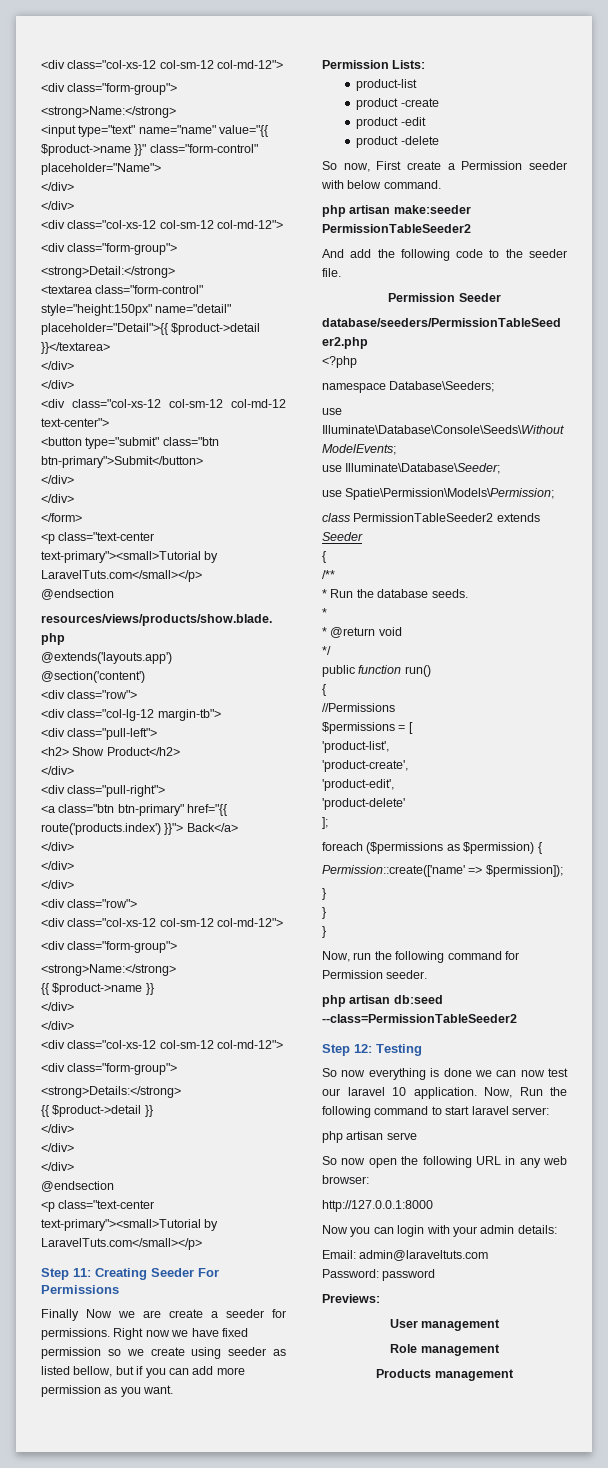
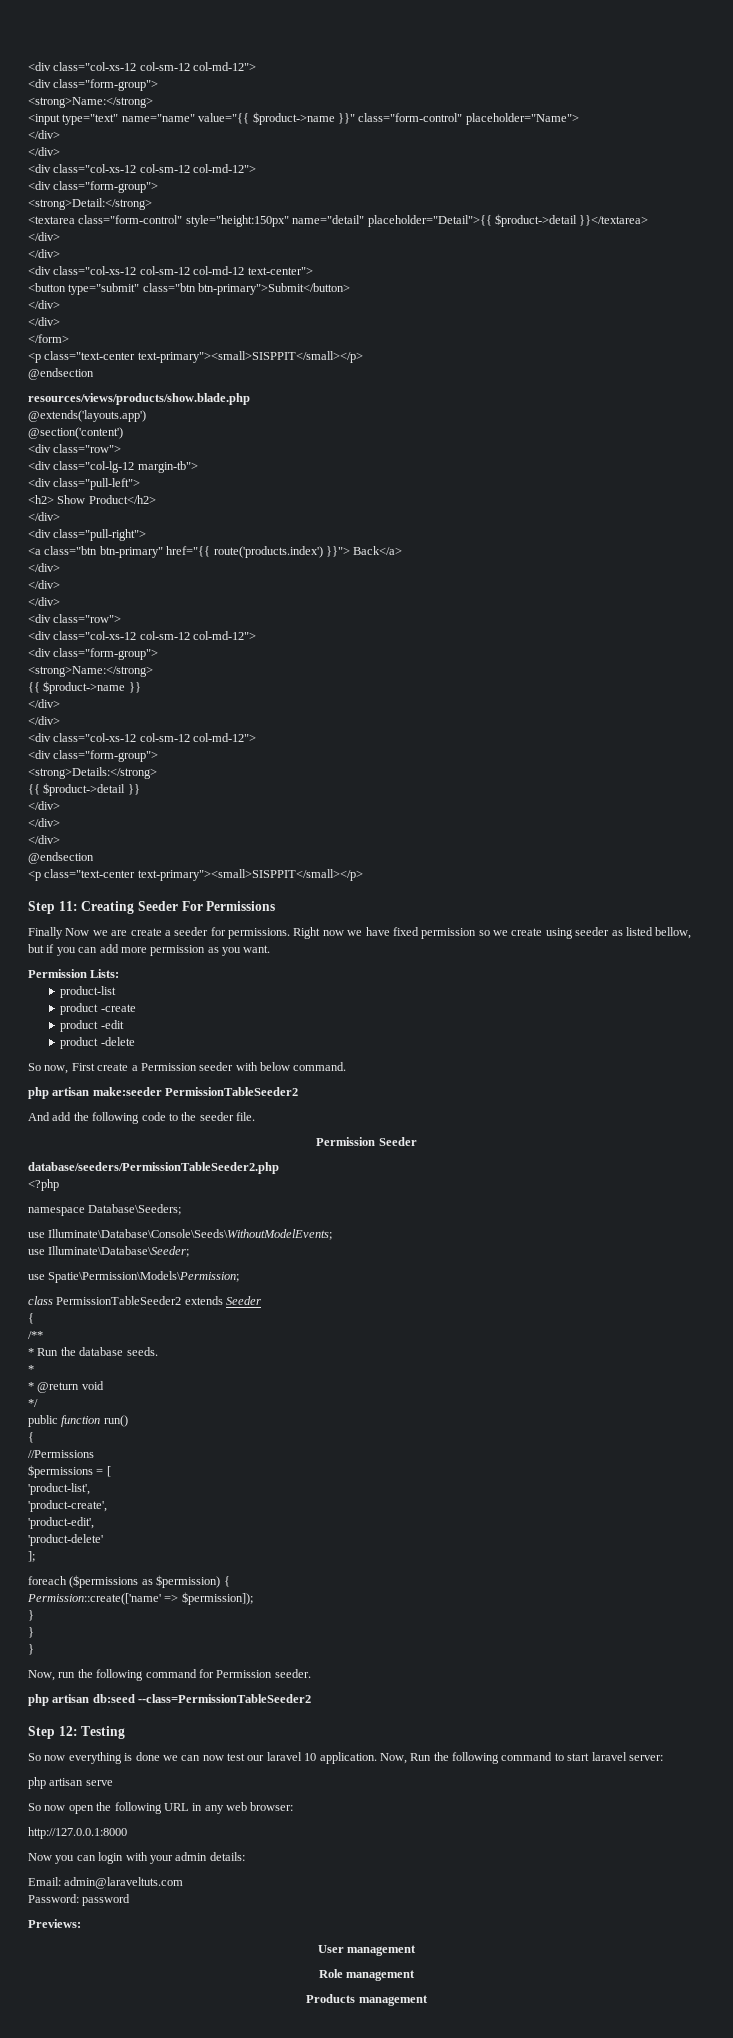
[41,551,219,563] [41,570,202,582] text-primary"><small>Tutorial by LaravelTuts.com</small></p> -> [137,351,363,363] text-primary"><small>SISPPIT</small></p>
[41,1219,219,1231] [41,1238,202,1250] text-primary"><small>Tutorial by LaravelTuts.com</small></p> -> [137,869,363,881] text-primary"><small>SISPPIT</small></p>

